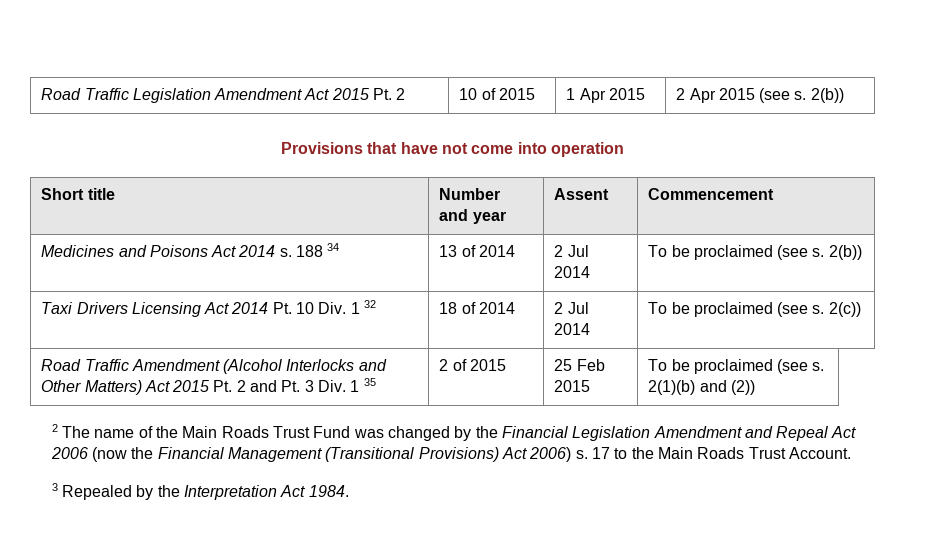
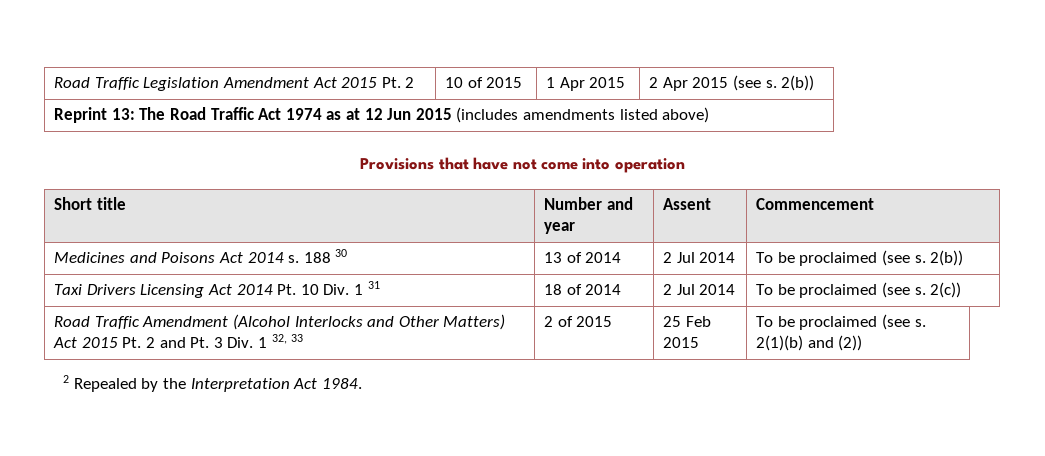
(844, 95) none -> [54,107,710,123] // Reprint 13: The Road Traffic Act 1974 as at 12 Jun 2015 (includes amendments listed above)
[327,243,340,251] 34 -> [335,249,348,257] 30
[364,300,377,308] 32 -> [367,281,380,289] 31
[363,378,376,386] 35 -> [271,334,304,344] 32, 33
[62,426,857,441] [50,447,851,462] [51,483,58,491] The name of the Main Roads Trust Fund was changed by the Financial Legislation Amendment and Repeal Act 2006 (now the Financial Management (Transitional Provisions) Act 2006) s. 17 to the Main Roads Trust Account. // 3 -> (70, 379) none

